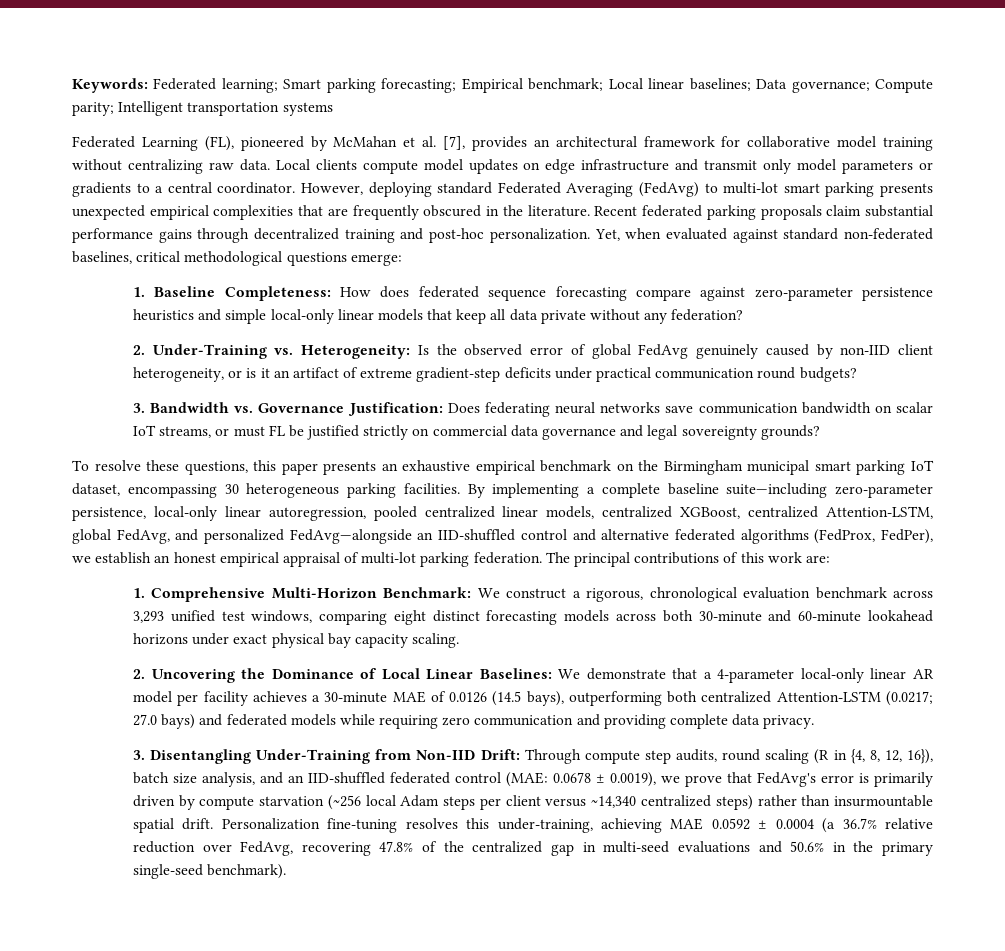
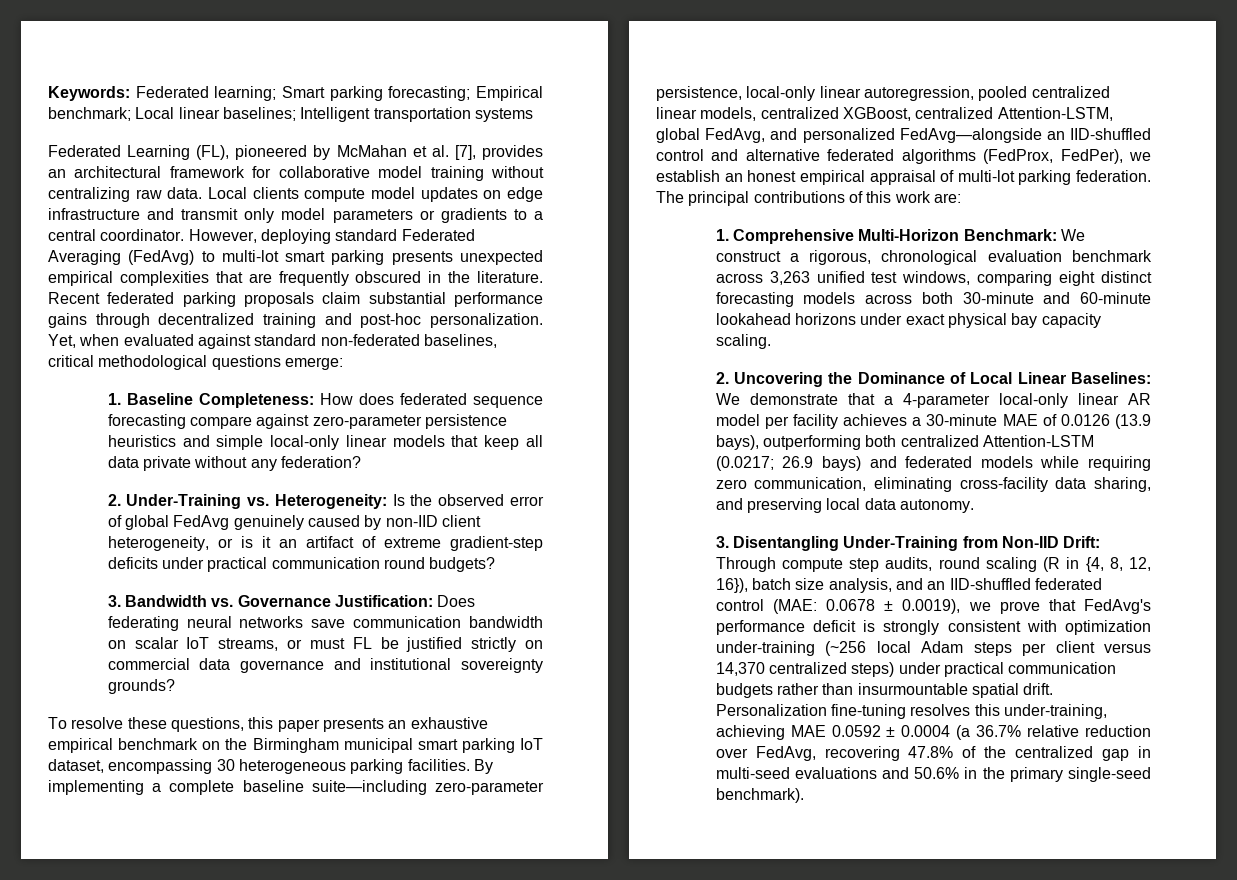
[756,79,933,93] [72,102,114,116] Data governance; Compute parity; -> (296, 114) none
[647,425,678,440] legal -> [370,658,452,670] institutional
[132,611,164,623] 3,293 -> [769,271,810,285] 3,263
[492,691,522,706] (14.5 -> [1115,414,1151,429] (13.9
[132,714,157,726] 27.0 -> [782,456,814,468] 26.9
[474,714,815,729] communication and providing complete data privacy. -> [754,477,1151,492] [715,498,974,513] communication, eliminating cross-facility data sharing, and preserving local data autonomy.
[820,772,934,787] [132,795,325,810] error is primarily driven by compute starvation -> [715,620,1151,635] [715,641,815,656] performance deficit is strongly consistent with optimization under-training
[591,796,637,808] ~14,340 -> [715,662,765,676] 14,370
(753, 802) none -> [898,662,1117,677] [715,683,773,698] under practical communication budgets

